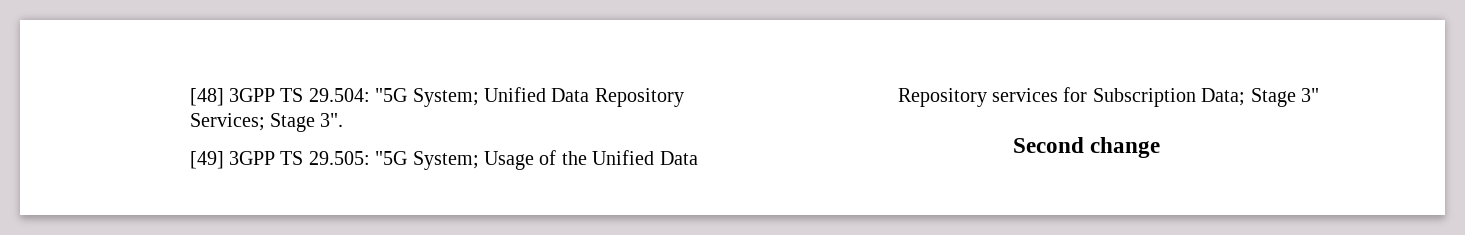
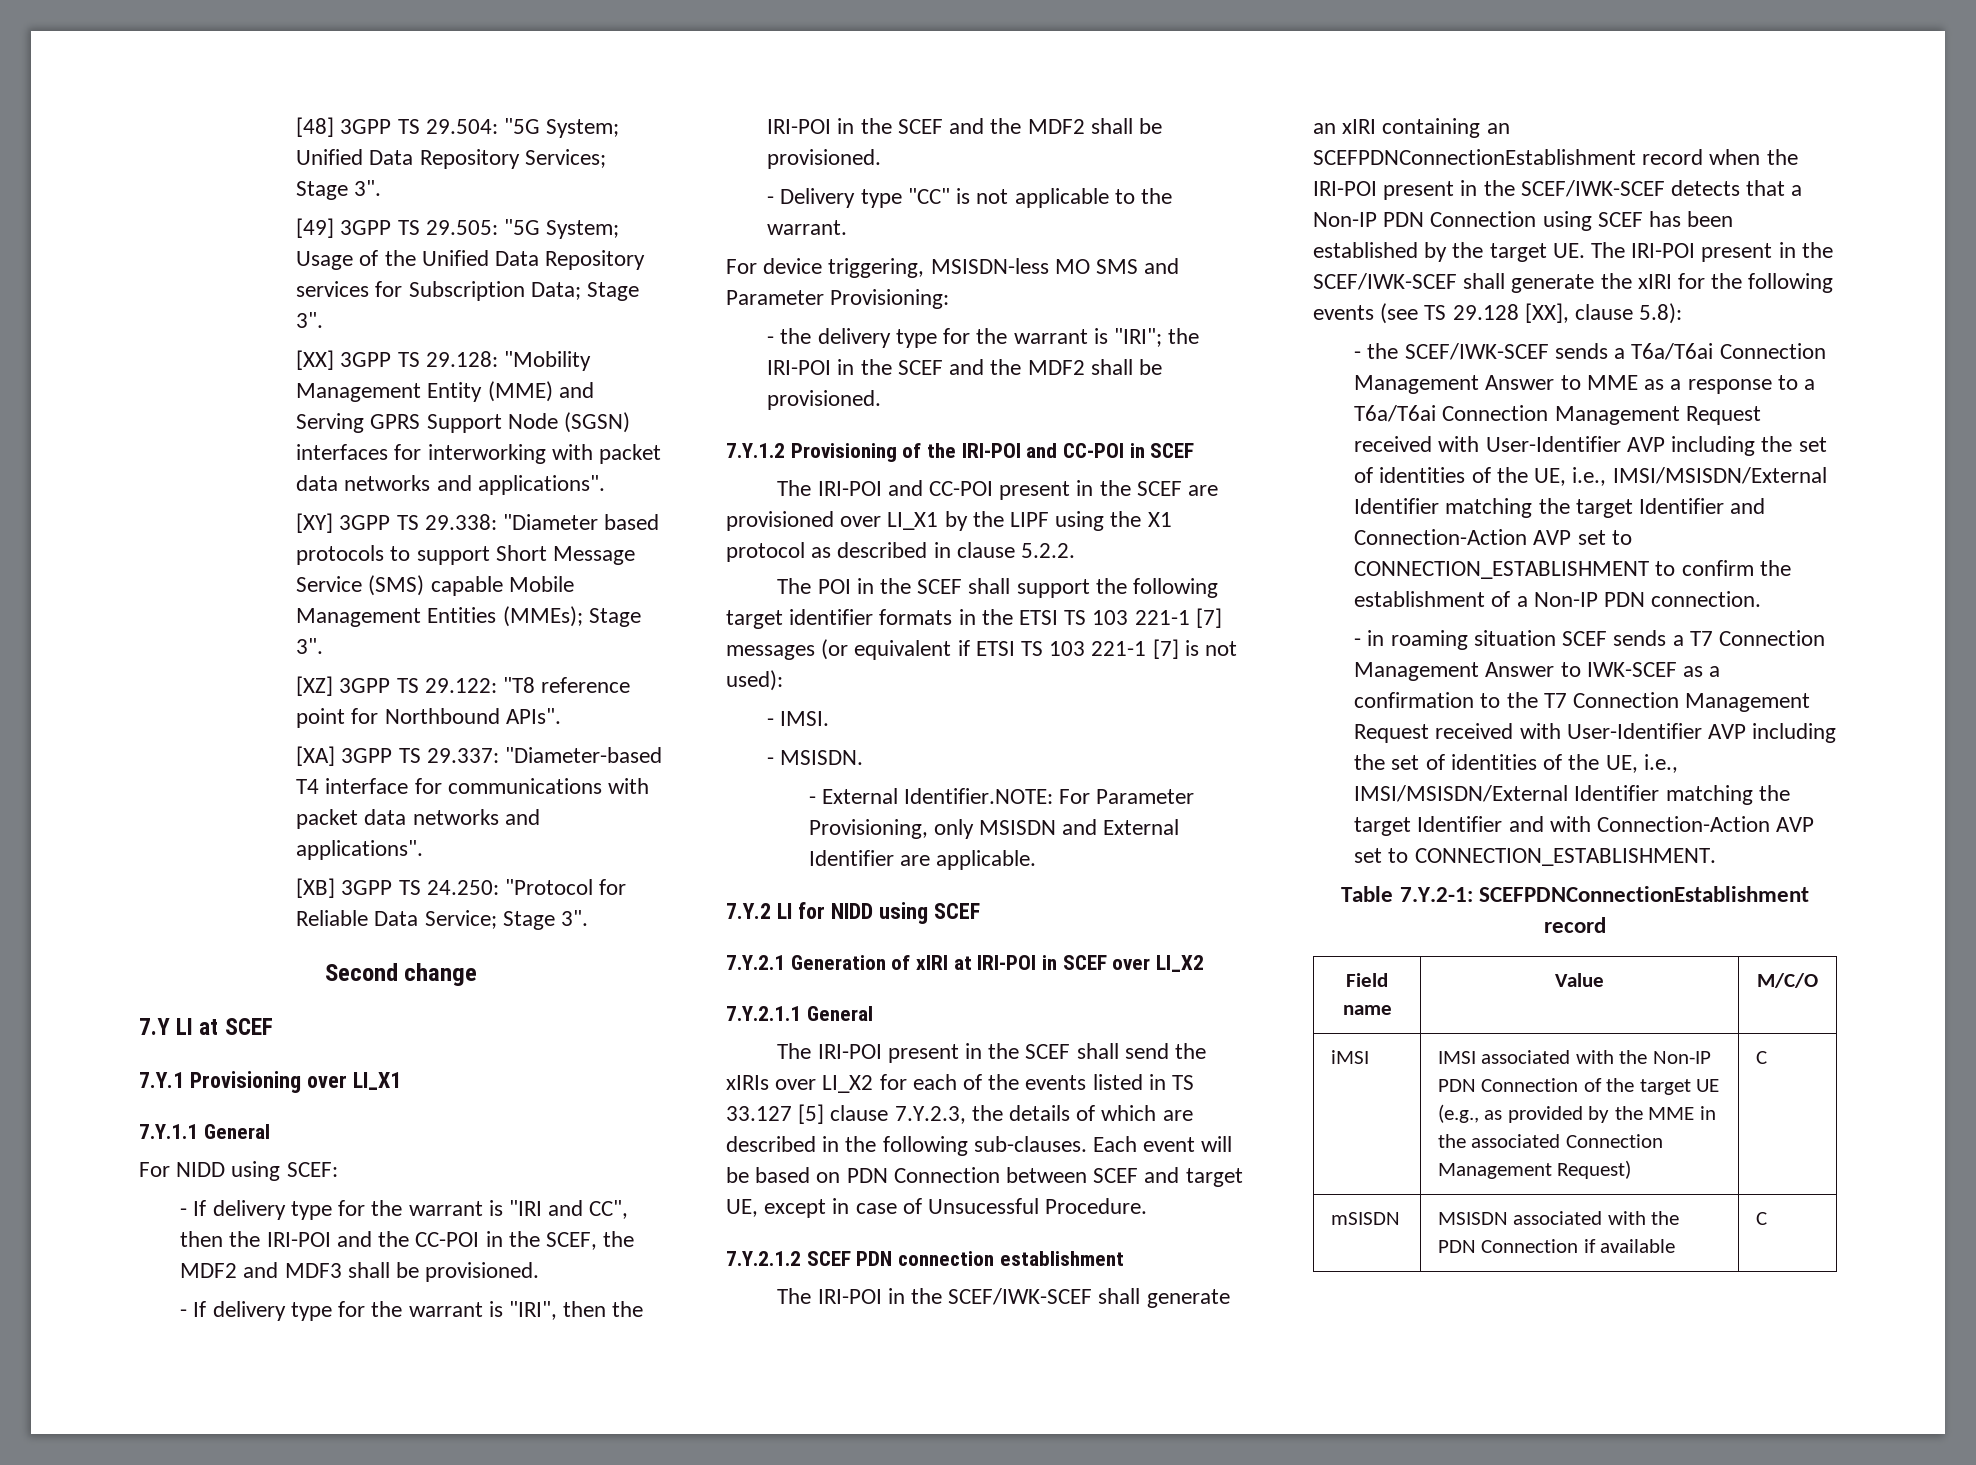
[1301,88,1320,102] [1012,137,1161,158] 3" // Second change -> [296,312,324,328] [296,350,592,371] [296,381,594,402] [296,412,631,433] [296,444,662,464] [296,475,605,495] [296,513,660,533] [296,545,636,565] [296,575,574,596] [296,606,641,627] [296,638,324,654] [296,676,631,696] [296,708,561,728] [296,746,663,766] [296,778,650,794] [296,809,540,829] [296,840,424,860] [296,878,627,898] [296,910,589,930] [324,963,478,986] [139,1018,273,1035] [139,1071,401,1093] [139,1124,270,1139] [139,1161,338,1181] [180,1200,629,1220] [180,1231,635,1250] [180,1262,540,1282] [180,1301,644,1321] [767,118,1162,134] [767,149,882,169] [767,188,1172,208] [767,220,848,235] [726,258,1180,278] [726,289,950,309] [767,328,1200,348] [767,359,1162,375] [767,390,882,410] [726,443,1195,462] [777,480,1218,500] [726,511,1172,531] [726,542,1076,562] [777,578,1218,598] [726,608,1222,629] [726,639,1238,660] [726,670,783,691] [767,711,830,726] [767,750,864,765] [808,788,1195,804] [808,819,1180,839] [808,850,1036,870] [726,902,980,924] [726,955,1205,972] [726,1006,873,1021] [777,1043,1206,1063] [726,1074,1195,1093] [726,1104,1193,1124] [726,1136,1233,1156] [726,1167,1243,1187] [726,1198,1148,1218] [726,1251,1124,1266] [777,1288,1230,1308] [1313,118,1510,138] [1313,149,1798,165] [1313,180,1803,200] [1313,211,1734,231] [1313,242,1833,262] [1313,273,1834,293] [1313,303,1683,324] [1354,343,1826,360] [1354,375,1815,394] [1354,405,1761,425] [1354,436,1827,456] [1354,467,1827,486] [1354,498,1766,518] [1354,529,1632,545] [1354,560,1791,579] [1354,591,1762,607] [1354,630,1825,650] [1354,662,1721,681] [1354,692,1811,712] [1354,723,1837,743] [1354,754,1678,773] [1354,785,1790,805] [1354,816,1815,836] [1354,848,1716,866] [1341,886,1809,902] [1544,917,1606,933] [1346,973,1388,987] [1342,1005,1392,1015] [1555,973,1604,987] [1757,973,1818,988] [1330,1050,1369,1064] [1437,1050,1711,1064] [1437,1078,1720,1095] [1437,1104,1716,1123] [1437,1134,1663,1148] [1437,1160,1632,1179] [1755,1051,1767,1064] [1330,1212,1400,1225] [1437,1211,1680,1225] [1437,1239,1676,1253] [1755,1212,1767,1225] 3". // [XX] 3GPP TS 29.128: "Mobility Management Entity (MME) and Serving GPRS Support Node (SGSN) interfaces for interworking with packet data networks and applications". // [XY] 3GPP TS 29.338: "Diameter based protocols to support Short Message Service (SMS) capable Mobile Management Entities (MMEs); Stage 3". // [XZ] 3GPP TS 29.122: "T8 reference point for Northbound APIs". // [XA] 3GPP TS 29.337: "Diameter-based T4 interface for communications with packet data networks and applications". // [XB] 3GPP TS 24.250: "Protocol for Reliable Data Service; Stage 3". // Second change // 7.Y LI at SCEF // 7.Y.1 Provisioning over LI_X1 // 7.Y.1.1 General // For NIDD using SCEF: // - If delivery type for the warrant is "IRI and CC", then the IRI-POI and the CC-POI in the SCEF, the MDF2 and MDF3 shall be provisioned. // - If delivery type for the warrant is "IRI", then the IRI-POI in the SCEF and the MDF2 shall be provisioned. // - Delivery type "CC" is not applicable to the warrant. // For device triggering, MSISDN-less MO SMS and Parameter Provisioning: // - the delivery type for the warrant is "IRI"; the IRI-POI in the SCEF and the MDF2 shall be provisioned. // 7.Y.1.2 Provisioning of the IRI-POI and CC-POI in SCEF // The IRI-POI and CC-POI present in the SCEF are provisioned over LI_X1 by the LIPF using the X1 protocol as described in clause 5.2.2. // The POI in the SCEF shall support the following target identifier formats in the ETSI TS 103 221-1 [7] messages (or equivalent if ETSI TS 103 221-1 [7] is not used): // - IMSI. // - MSISDN. // - External Identifier.NOTE: For Parameter Provisioning, only MSISDN and External Identifier are applicable. // 7.Y.2 LI for NIDD using SCEF // 7.Y.2.1 Generation of xIRI at IRI-POI in SCEF over LI_X2 // 7.Y.2.1.1 General // The IRI-POI present in the SCEF shall send the xIRIs over LI_X2 for each of the events listed in TS 33.127 [5] clause 7.Y.2.3, the details of which are described in the following sub-clauses. Each event will be based on PDN Connection between SCEF and target UE, except in case of Unsucessful Procedure. // 7.Y.2.1.2 SCEF PDN connection establishment // The IRI-POI in the SCEF/IWK-SCEF shall generate an xIRI containing an SCEFPDNConnectionEstablishment record when the IRI-POI present in the SCEF/IWK-SCEF detects that a Non-IP PDN Connection using SCEF has been established by the target UE. The IRI-POI present in the SCEF/IWK-SCEF shall generate the xIRI for the following events (see TS 29.128 [XX], clause 5.8): // - the SCEF/IWK-SCEF sends a T6a/T6ai Connection Management Answer to MME as a response to a T6a/T6ai Connection Management Request received with User-Identifier AVP including the set of identities of the UE, i.e., IMSI/MSISDN/External Identifier matching the target Identifier and Connection-Action AVP set to CONNECTION_ESTABLISHMENT to confirm the establishment of a Non-IP PDN connection. // - in roaming situation SCEF sends a T7 Connection Management Answer to IWK-SCEF as a confirmation to the T7 Connection Management Request received with User-Identifier AVP including the set of identities of the UE, i.e., IMSI/MSISDN/External Identifier matching the target Identifier and with Connection-Action AVP set to CONNECTION_ESTABLISHMENT. // Table 7.Y.2-1: SCEFPDNConnectionEstablishment record // Field name | Value | M/C/O // iMSI | IMSI associated with the Non-IP PDN Connection of the target UE (e.g., as provided by the MME in the associated Connection Management Request) | C // mSISDN | MSISDN associated with the PDN Connection if available | C

